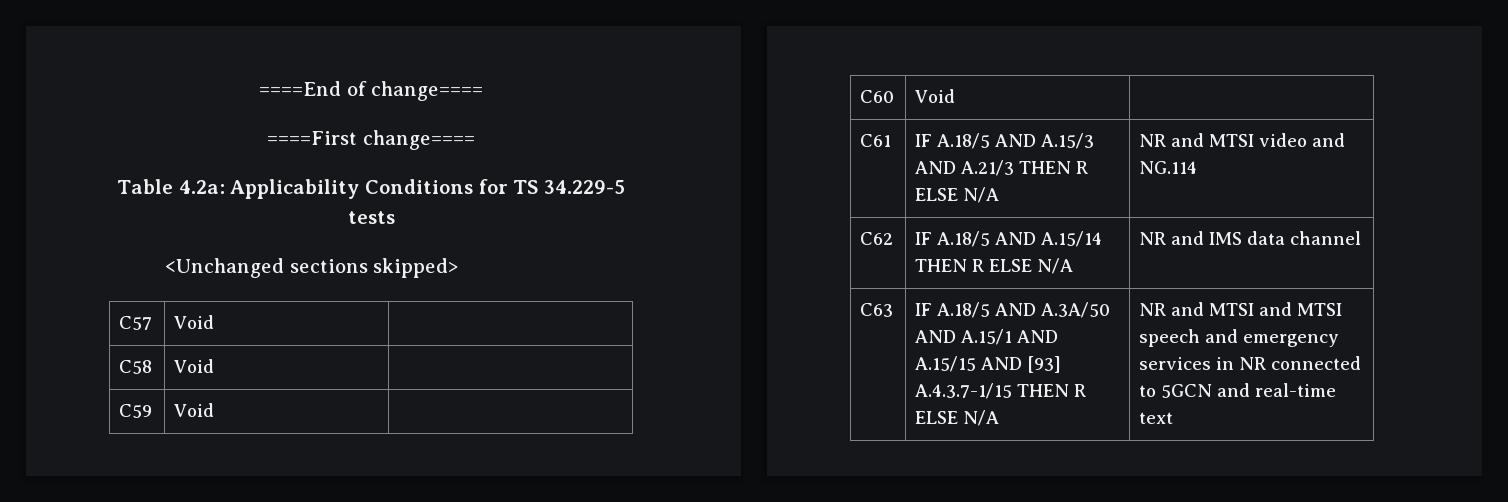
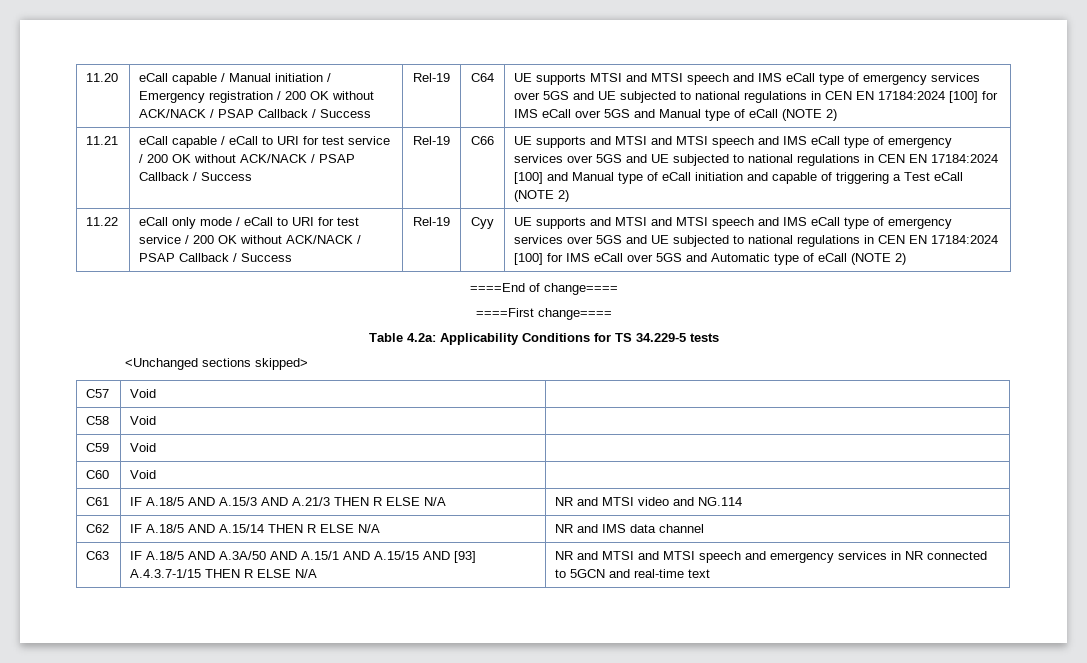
(258, 88) none -> [86,73,119,82] [139,73,332,85] [139,91,375,103] [139,109,372,118] [413,73,450,82] [471,73,494,82] [514,73,981,85] [514,91,999,103] [514,109,838,121] [86,136,119,145] [139,136,391,148] [139,154,356,163] [139,172,253,181] [413,136,450,145] [471,136,494,145] [514,136,953,148] [514,154,999,166] [514,172,964,184] [514,190,570,202] [86,217,119,226] [139,217,360,229] [139,235,362,244] [139,253,293,262] [413,217,450,226] [471,217,494,229] [514,217,953,229] [514,235,999,247] [514,253,907,265] 11.20 | eCall capable / Manual initiation / Emergency registration / 200 OK without ACK/NACK / PSAP Callback / Success | Rel-19 | C64 | UE supports MTSI and MTSI speech and IMS eCall type of emergency services over 5GS and UE subjected to national regulations in CEN EN 17184:2024 [100] for IMS eCall over 5GS and Manual type of eCall (NOTE 2) // 11.21 | eCall capable / eCall to URI for test service / 200 OK without ACK/NACK / PSAP Callback / Success | Rel-19 | C66 | UE supports and MTSI and MTSI speech and IMS eCall type of emergency services over 5GS and UE subjected to national regulations in CEN EN 17184:2024 [100] and Manual type of eCall initiation and capable of triggering a Test eCall (NOTE 2) // 11.22 | eCall only mode / eCall to URI for test service / 200 OK without ACK/NACK / PSAP Callback / Success | Rel-19 | Cyy | UE supports and MTSI and MTSI speech and IMS eCall type of emergency services over 5GS and UE subjected to national regulations in CEN EN 17184:2024 [100] for IMS eCall over 5GS and Automatic type of eCall (NOTE 2) //

